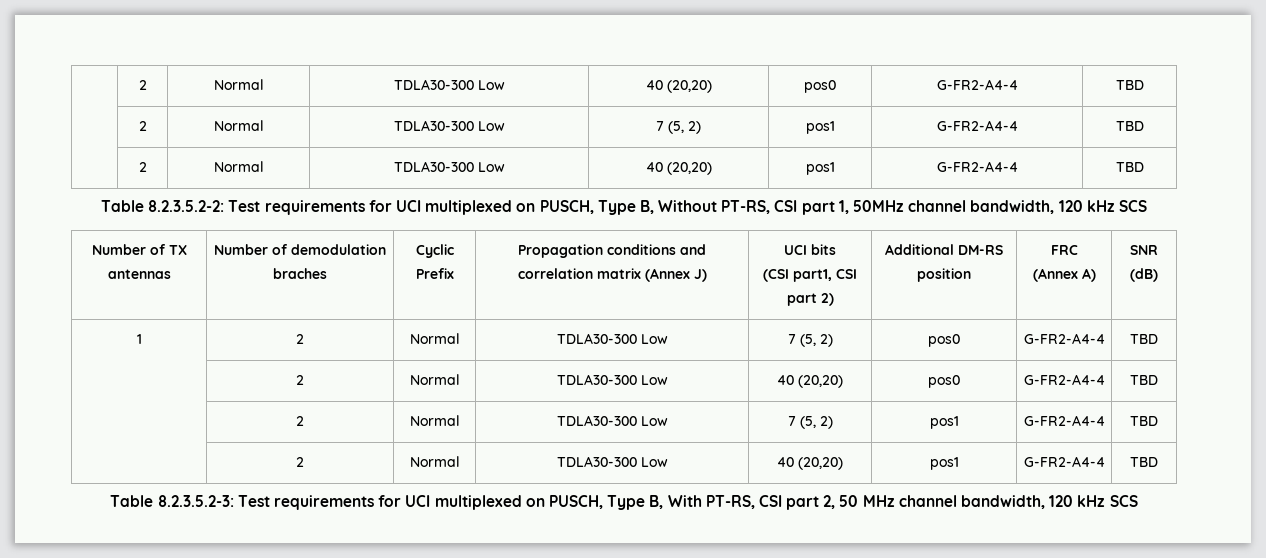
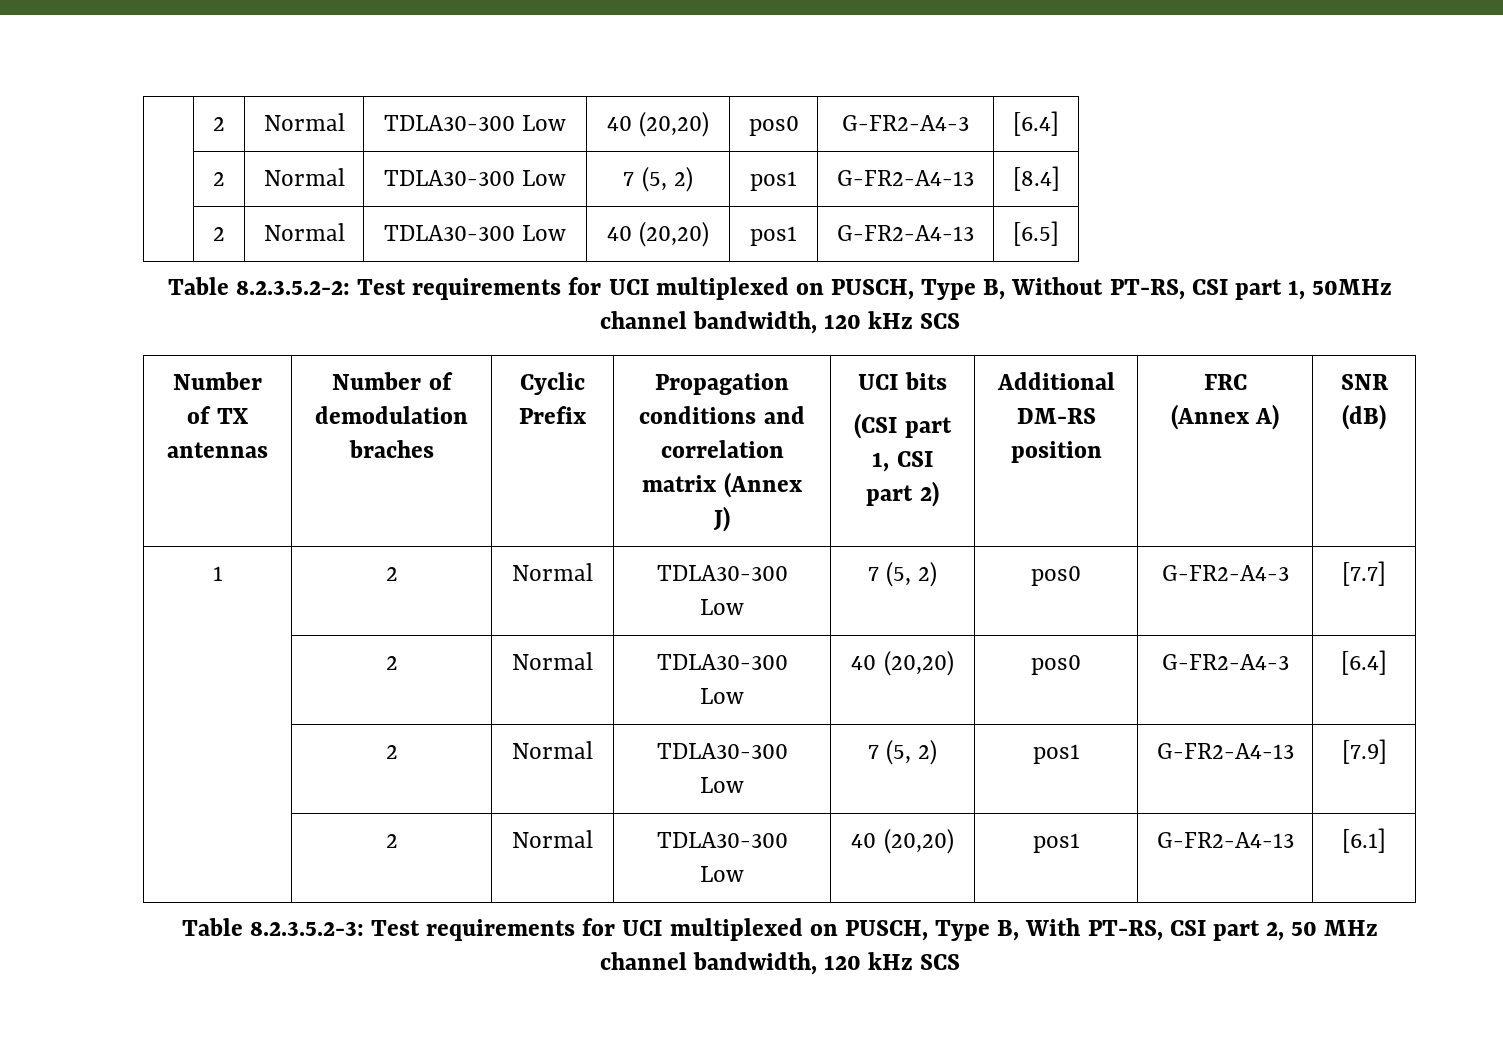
[138,80,147,90] [213,79,264,90] [393,79,505,90] [645,80,712,93] [804,80,836,93] [936,79,1018,90] [1115,80,1144,90] [138,121,147,131] [213,120,264,131] [393,120,505,131] [656,121,701,134] [805,121,835,134] [936,120,1018,131] [1115,121,1144,131] [138,162,147,172] [213,161,264,172] [393,161,505,172] [645,162,712,175] [805,162,835,175] [936,161,1018,172] [1115,162,1144,172] | 2 | Normal | TDLA30-300 Low | 40 (20,20) | pos0 | G-FR2-A4-4 | TBD // | 2 | Normal | TDLA30-300 Low | 7 (5, 2) | pos1 | G-FR2-A4-4 | TBD // | 2 | Normal | TDLA30-300 Low | 40 (20,20) | pos1 | G-FR2-A4-4 | TBD -> [213,117,225,131] [263,113,345,131] [383,115,567,131] [606,111,710,137] [748,116,799,136] [842,115,969,131] [1013,111,1059,136] [213,172,225,186] [263,168,345,186] [383,170,567,186] [623,166,693,192] [750,171,797,191] [837,170,974,186] [1012,166,1060,191] [213,227,225,241] [263,223,345,241] [383,225,567,241] [606,221,710,247] [750,226,797,246] [837,225,974,241] [1013,221,1059,246] | 2 | Normal | TDLA30-300 Low | 40 (20,20) | pos0 | G-FR2-A4-3 | [6.4] // | 2 | Normal | TDLA30-300 Low | 7 (5, 2) | pos1 | G-FR2-A4-13 | [8.4] // | 2 | Normal | TDLA30-300 Low | 40 (20,20) | pos1 | G-FR2-A4-13 | [6.5]
[793,269,832,282] part1, -> [904,417,952,438] [872,452,890,472] part 1,
[1023,333,1105,344] [1130,334,1158,344] [296,375,304,385] [409,374,460,385] [556,374,668,385] [777,375,843,388] [928,375,960,388] [1023,374,1105,385] [1130,375,1158,385] [296,416,304,426] [409,415,460,426] [556,415,668,426] [787,416,833,429] [929,416,959,429] [1023,415,1105,426] [1130,416,1158,426] [296,457,304,467] [409,456,460,467] [556,456,668,467] [777,457,843,470] [929,457,959,470] [1023,456,1105,467] [1130,457,1158,467] G-FR2-A4-4 | TBD // | 2 | Normal | TDLA30-300 Low | 40 (20,20) | pos0 | G-FR2-A4-4 | TBD // | 2 | Normal | TDLA30-300 Low | 7 (5, 2) | pos1 | G-FR2-A4-4 | TBD // | 2 | Normal | TDLA30-300 Low | 40 (20,20) | pos1 | G-FR2-A4-4 | TBD -> [1161,565,1289,581] [1342,561,1386,586] [385,656,398,670] [511,652,593,670] [656,654,788,670] [700,688,744,704] [851,650,954,676] [1031,655,1081,675] [1161,654,1289,670] [1341,650,1387,675] [385,745,398,759] [511,741,593,759] [656,743,788,759] [700,777,744,793] [867,739,938,765] [1032,744,1080,764] [1156,743,1294,759] [1341,739,1387,764] [385,834,398,848] [511,830,593,848] [656,832,788,848] [700,866,744,882] [851,828,954,854] [1032,833,1080,853] [1156,832,1294,848] [1342,828,1386,853] G-FR2-A4-3 | [7.7] // | 2 | Normal | TDLA30-300 Low | 40 (20,20) | pos0 | G-FR2-A4-3 | [6.4] // | 2 | Normal | TDLA30-300 Low | 7 (5, 2) | pos1 | G-FR2-A4-13 | [7.9] // | 2 | Normal | TDLA30-300 Low | 40 (20,20) | pos1 | G-FR2-A4-13 | [6.1]

